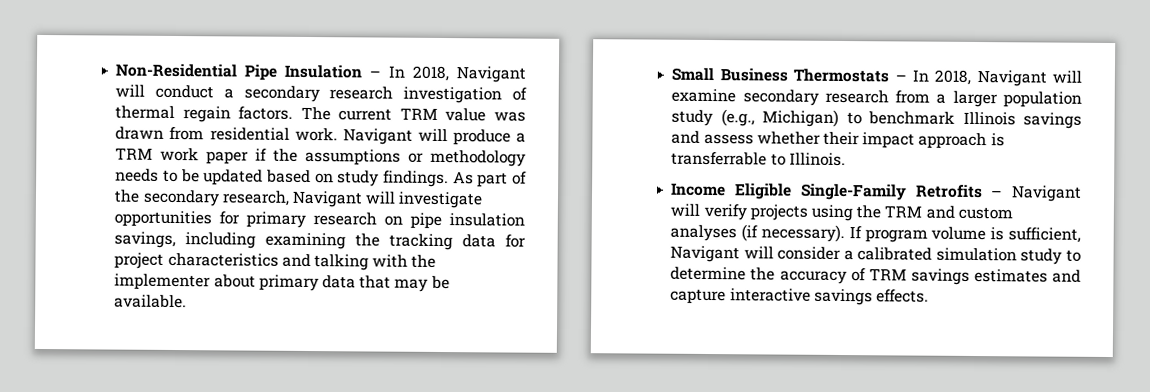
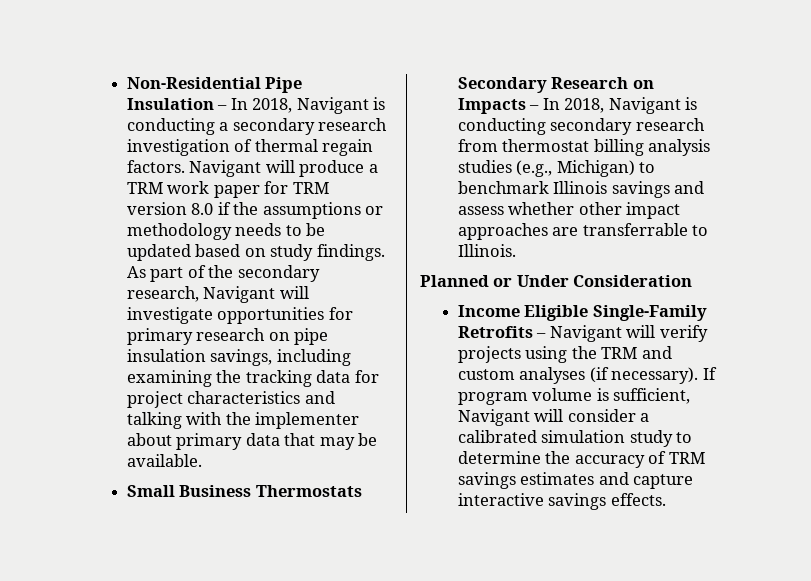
[115,84,215,99] will conduct -> [373,97,386,110] [126,118,215,135] is conducting
[300,106,526,122] [115,126,338,142] The current TRM value was drawn from residential work. -> (185, 166) none
(250, 158) none -> [264,181,329,194] [126,202,214,215] for TRM version 8.0
[894,69,1082,87] [671,88,737,103] – In 2018, Navigant will examine -> [457,77,654,93] [457,97,698,114] [457,118,546,135] Secondary Research on Impacts – In 2018, Navigant is conducting
[936,90,1082,108] [671,109,714,127] a larger population study -> [502,139,711,156] [457,160,512,173] thermostat billing analysis studies
[822,131,1005,150] their impact approach is -> [578,202,681,219] [457,223,579,240] other impact approaches are
(846, 159) none -> [420,275,693,287] // Planned or Under Consideration

